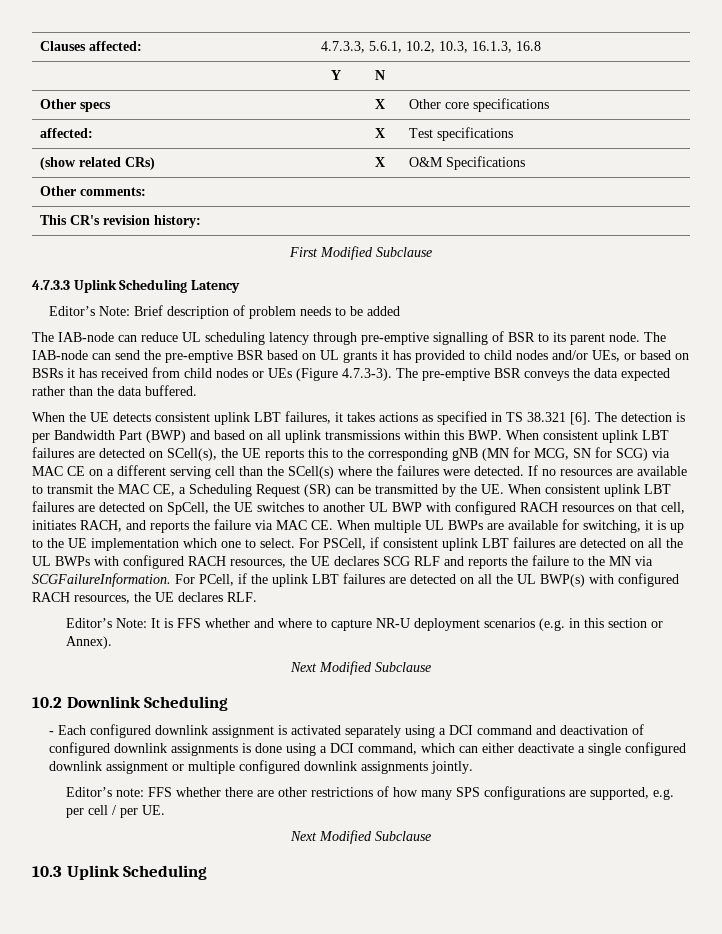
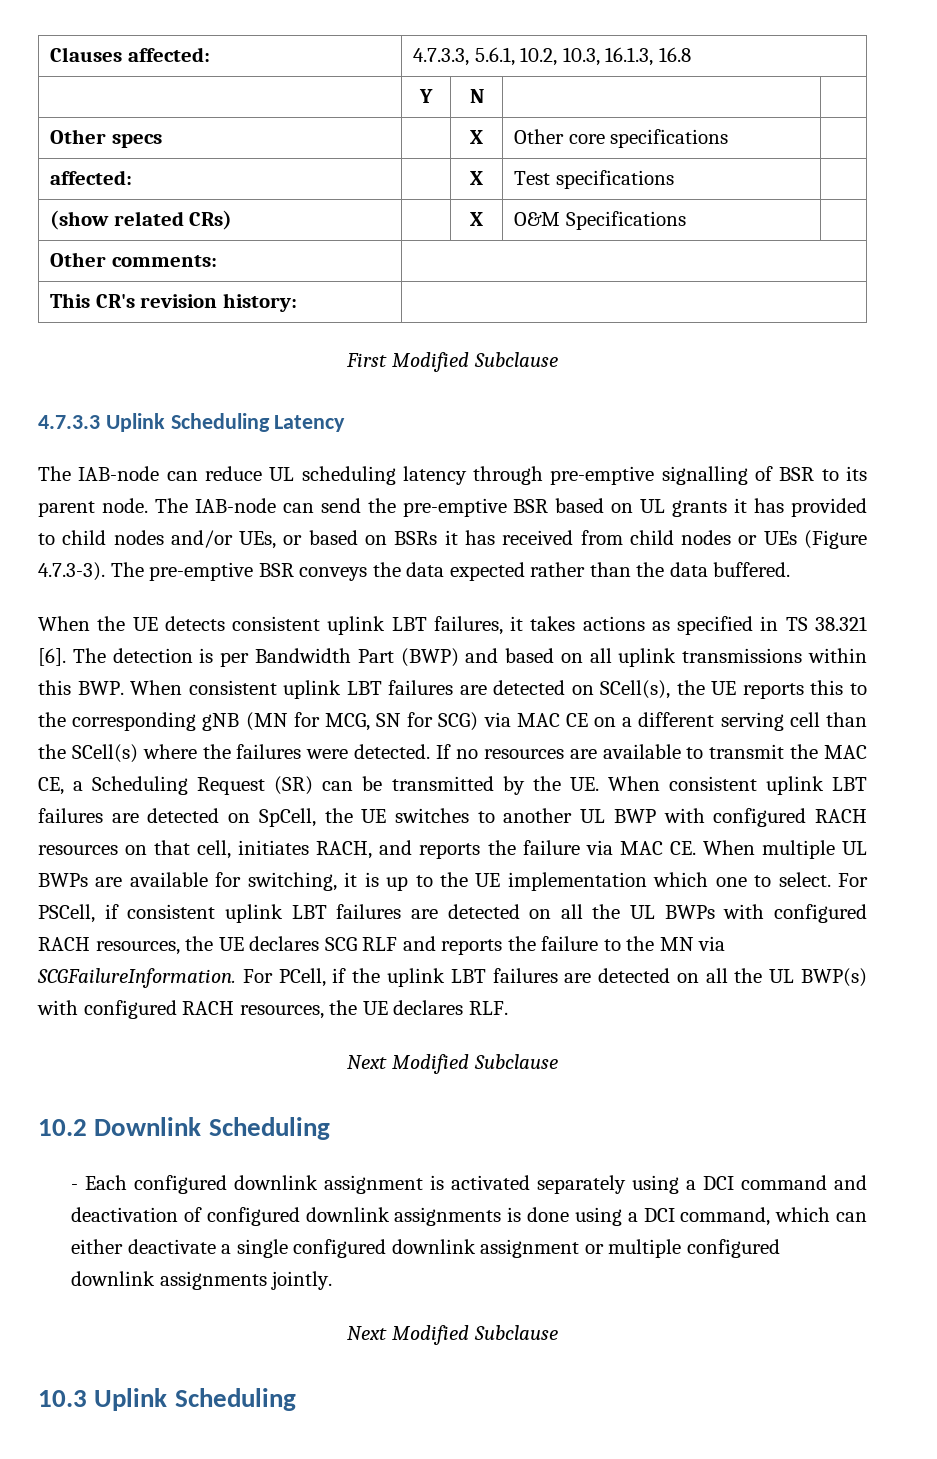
[49,305,401,319] // Editor’s Note: Brief description of problem needs to be added -> (346, 423) none
[66,618,664,631] [66,636,113,649] // Editor’s Note: It is FFS whether and where to capture NR-U deployment scenarios (e.g. in this section or Annex). -> (508, 1008) none
[66,786,675,800] [66,805,166,818] // Editor’s note: FFS whether there are other restrictions of how many SPS configurations are supported, e.g. per cell / per UE. -> (333, 1280) none

